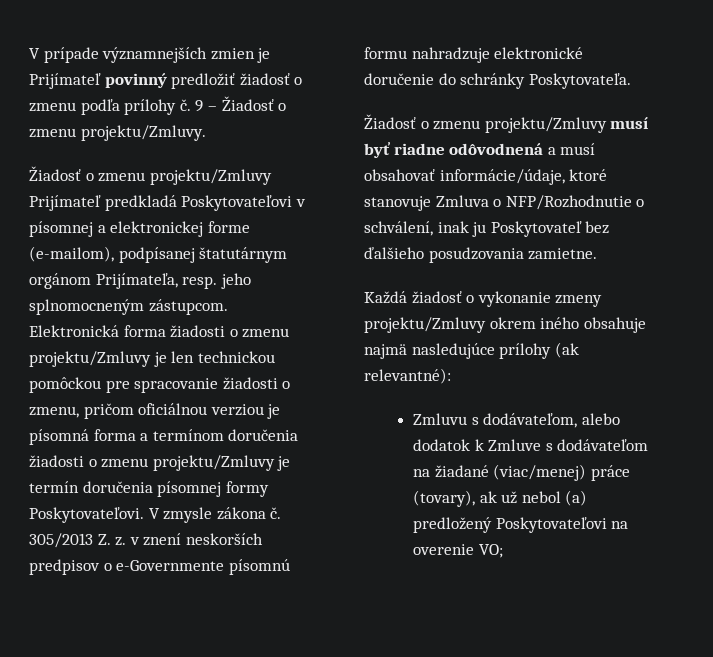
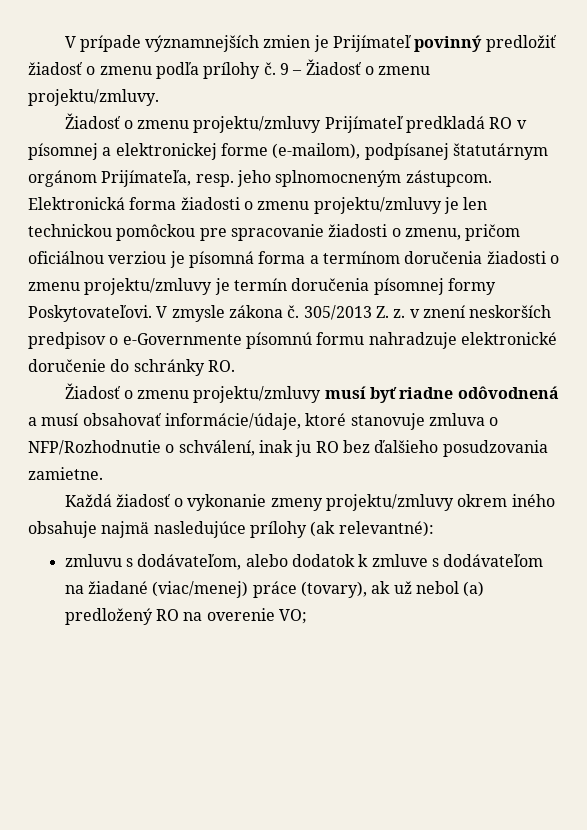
[80,125,206,141] [29,166,272,185] projektu/Zmluvy. // Žiadosť o zmenu projektu/Zmluvy -> [28,89,159,106] [64,113,322,133] projektu/zmluvy. // Žiadosť o zmenu projektu/zmluvy
[181,195,293,211] Poskytovateľovi -> [489,117,513,129] RO
[29,351,151,367] projektu/Zmluvy -> [313,197,442,214] projektu/zmluvy
[152,455,275,471] projektu/Zmluvy -> [84,278,213,295] projektu/zmluvy
[528,73,631,89] [364,114,607,133] Poskytovateľa. // Žiadosť o zmenu projektu/Zmluvy -> [207,360,235,372] [64,383,322,403] RO. // Žiadosť o zmenu projektu/zmluvy
[435,195,489,207] Zmluva -> [428,413,485,426] zmluva
[490,221,582,237] Poskytovateľ -> [315,441,339,453] RO
[364,317,486,333] projektu/Zmluvy -> [326,494,455,511] projektu/zmluvy
[413,413,468,425] Zmluvu -> [64,554,122,567] zmluvu
[488,439,542,451] Zmluve -> [371,554,428,567] zmluve
[495,517,607,533] Poskytovateľovi -> [156,609,180,621] RO

